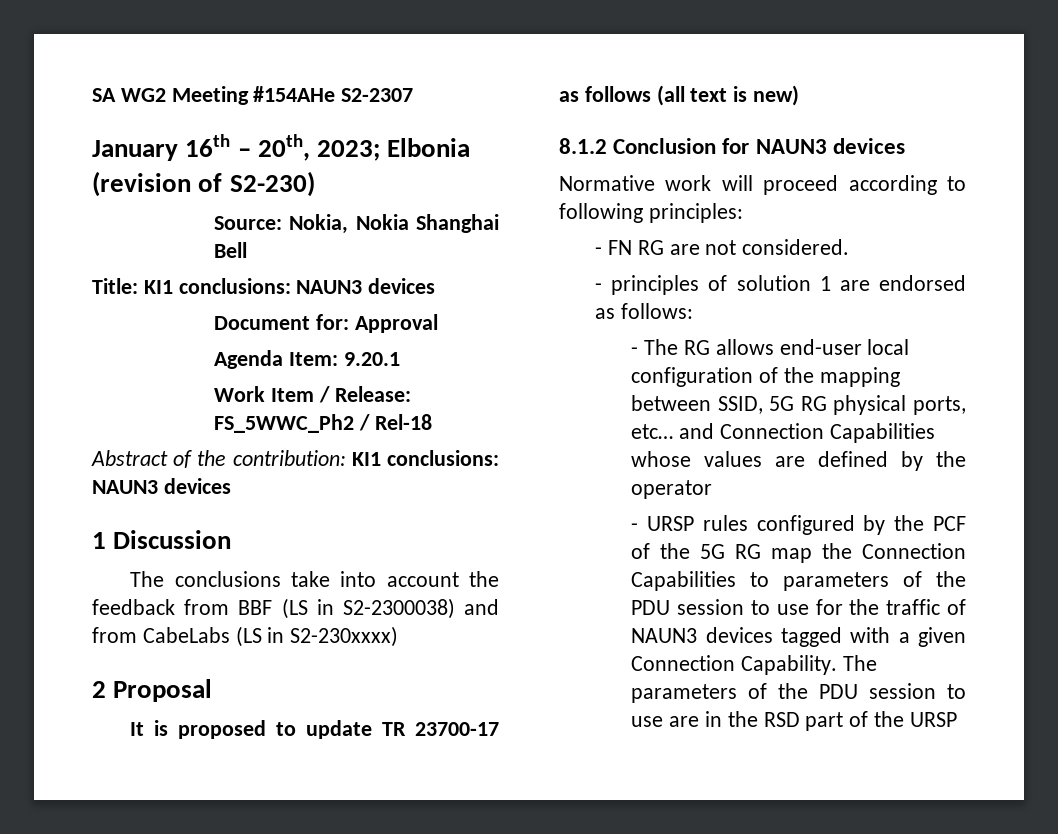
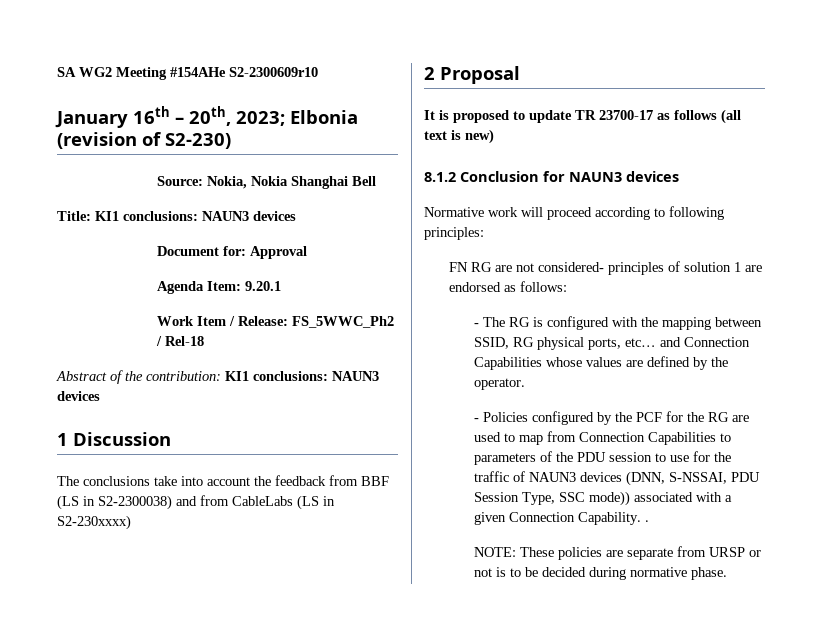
[341,88,414,102] S2-2307 -> [229,67,318,77] S2-2300609r10
[142,627,230,643] CabeLabs -> [232,496,293,506] CableLabs
[595,247,603,255] - -> (484, 233) none
[742,239,850,255] [595,283,603,291] considered. // - -> [537,262,604,272] considered-
[715,339,910,355] [631,367,779,387] allows end-user local configuration of -> [532,316,638,330] is configured with
[769,396,795,411] 5G -> (509, 343) none
[631,480,713,499] [631,515,748,531] operator // - URSP rules -> [473,378,525,390] [473,412,528,422] operator. // - Policies
[631,543,853,563] of the 5G RG map the -> [665,411,749,422] [473,431,576,445] for the RG are used to map from
[780,627,842,647] tagged -> [625,471,760,486] [473,491,693,506] (DNN, S-NSSAI, PDU Session Type, SSC mode)) associated
[842,655,877,671] [631,683,966,703] [631,711,957,731] The parameters of the PDU session to use are in the RSD part of the URSP -> [644,520,649,522] [473,546,761,560] [473,567,727,580] . // NOTE: These policies are separate from URSP or not is to be decided during normative phase.

